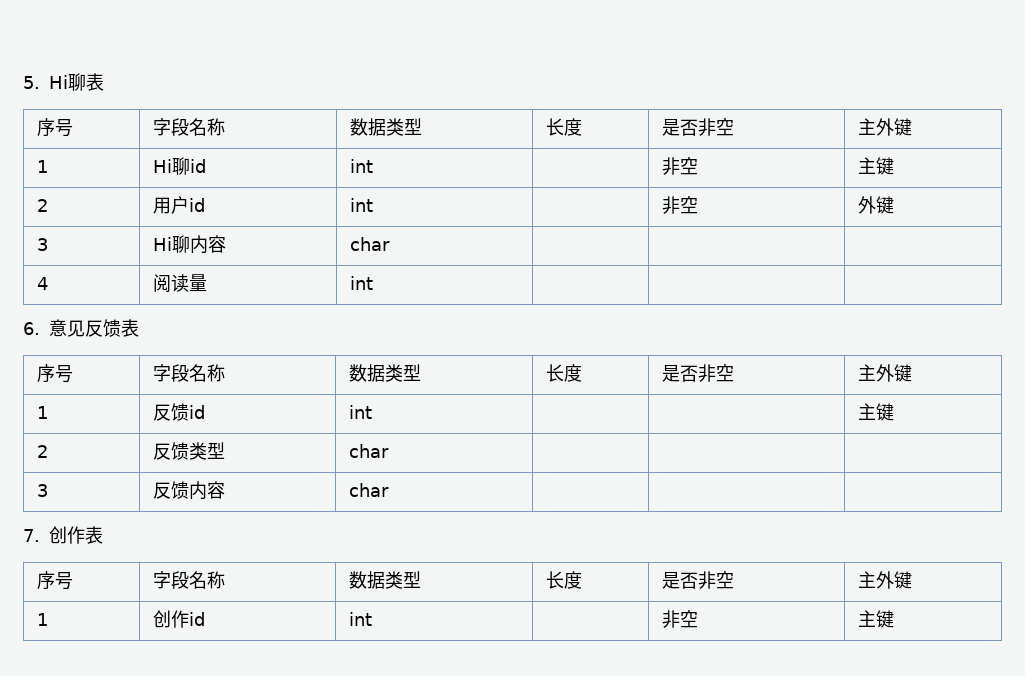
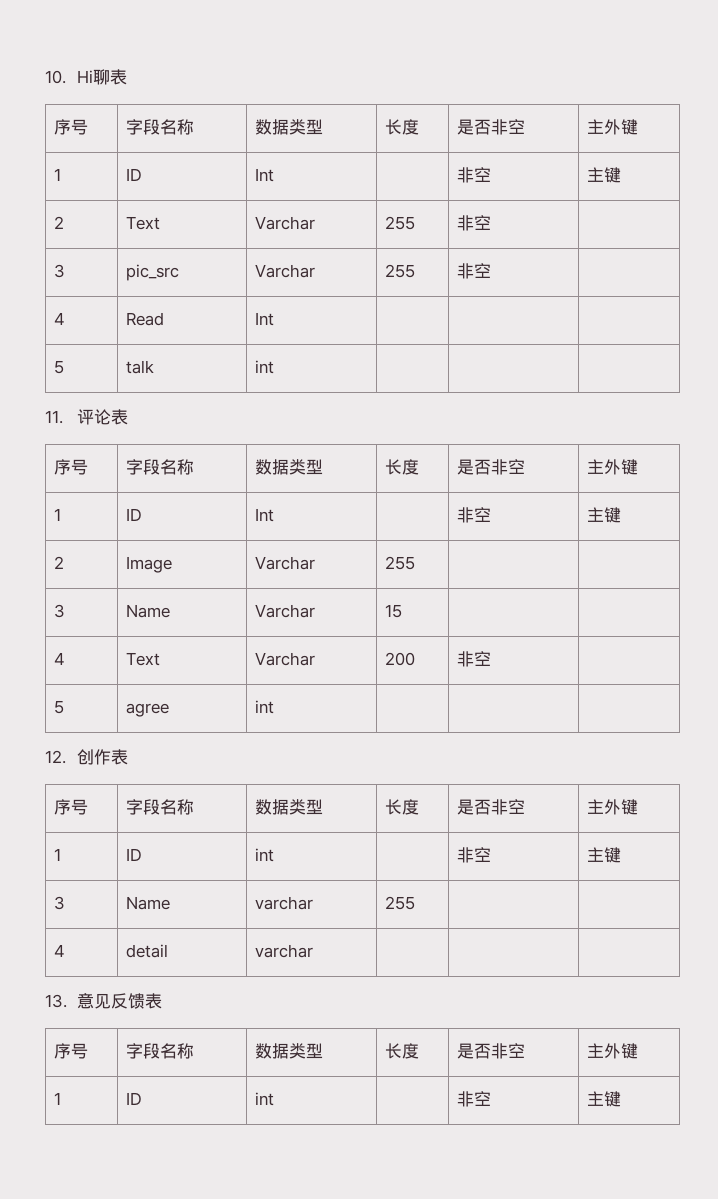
[23,76,40,89] 5. -> [45,70,66,84] 10.
[152,157,206,175] [349,159,373,173] [661,157,698,175] [857,157,894,175] [36,199,48,212] [152,196,205,214] [349,198,373,212] [661,196,698,214] [857,196,894,214] [36,238,48,251] [152,235,226,254] [349,237,390,251] [36,277,48,290] [152,274,207,292] [349,276,373,290] [23,322,40,335] Hi聊id | int | | 非空 | 主键 // 2 | 用户id | int | | 非空 | 外键 // 3 | Hi聊内容 | char | | | // 4 | 阅读量 | int | | | // 6. -> [126,168,143,181] [255,168,275,182] [457,167,492,183] [587,167,622,183] [54,216,65,229] [126,216,161,230] [255,216,316,230] [385,216,416,230] [457,215,492,231] [54,264,66,278] [126,264,180,281] [255,264,316,278] [385,264,416,278] [457,263,492,279] [54,312,66,325] [126,312,165,326] [255,312,275,326] [54,360,65,374] [126,360,155,374] [255,360,275,374] [45,409,129,425] [54,459,89,475] [126,459,195,475] [255,459,324,475] [385,459,420,475] [457,459,526,475] [587,459,639,475] [54,508,62,521] [126,508,143,521] [255,508,275,522] [457,507,492,523] [587,507,622,523] [54,556,65,569] [126,556,173,573] [255,556,316,570] [385,556,416,570] [54,604,66,618] [126,604,171,618] [255,604,316,618] [385,604,403,618] [54,652,66,665] [126,652,161,666] [255,652,316,666] [385,652,416,666] [457,651,492,667] [54,700,65,714] [126,703,170,717] [255,700,275,714] [45,749,129,765] [54,799,89,815] [126,799,195,815] [255,799,324,815] [385,799,420,815] [457,799,526,815] [587,799,639,815] [54,848,62,861] [126,848,143,861] [255,848,275,862] [457,847,492,863] [587,847,622,863] [54,896,66,910] [126,896,171,910] [255,896,314,910] [385,896,416,910] [54,944,66,957] [126,944,169,958] [255,944,314,958] [45,994,67,1008] ID | Int | | 非空 | 主键 // 2 | Text | Varchar | 255 | 非空 | // 3 | pic_src | Varchar | 255 | 非空 | // 4 | Read | Int | | | // 5 | talk | int | | | // 11.评论表 // 序号 | 字段名称 | 数据类型 | 长度 | 是否非空 | 主外键 // 1 | ID | Int | | 非空 | 主键 // 2 | Image | Varchar | 255 | | // 3 | Name | Varchar | 15 | | // 4 | Text | Varchar | 200 | 非空 | // 5 | agree | int | | | // 12.创作表 // 序号 | 字段名称 | 数据类型 | 长度 | 是否非空 | 主外键 // 1 | ID | int | | 非空 | 主键 // 3 | Name | varchar | 255 | | // 4 | detail | varchar | | | // 13.
[152,403,205,421] [348,405,372,419] [857,403,894,421] [36,445,48,458] [152,442,225,460] [348,444,389,458] [36,484,48,497] [152,481,225,500] [348,483,389,497] [23,526,103,544] [36,571,73,590] [152,571,225,589] [348,571,421,589] [545,571,582,589] [661,571,734,589] [857,571,912,589] [36,613,48,626] [152,610,205,628] 反馈id | int | | | 主键 // 2 | 反馈类型 | char | | | // 3 | 反馈内容 | char | | | // 7.创作表 // 序号 | 字段名称 | 数据类型 | 长度 | 是否非空 | 主外键 // 1 | 创作id -> [126,1092,143,1105] ID

